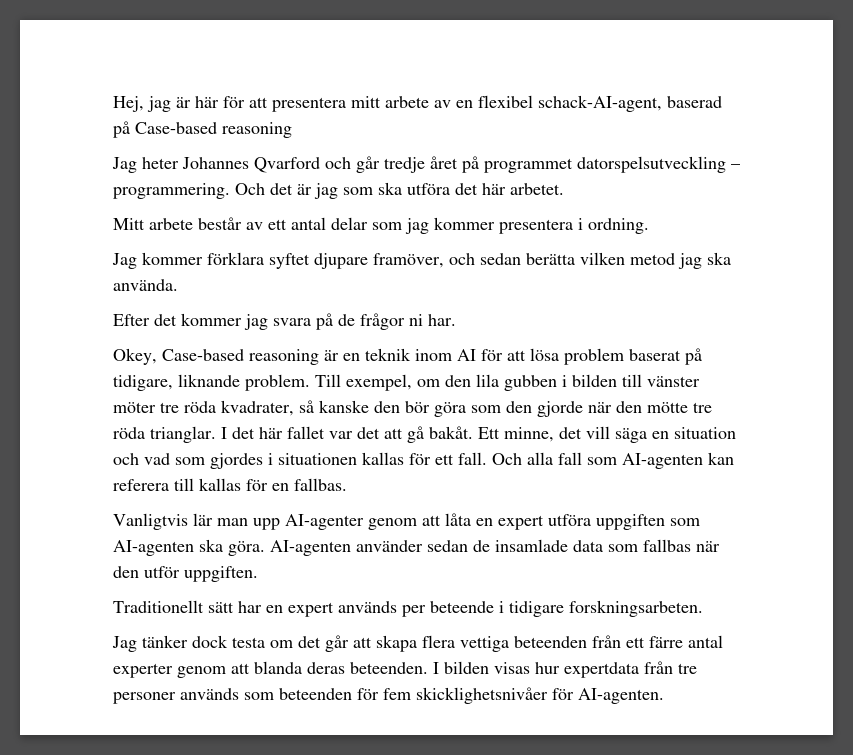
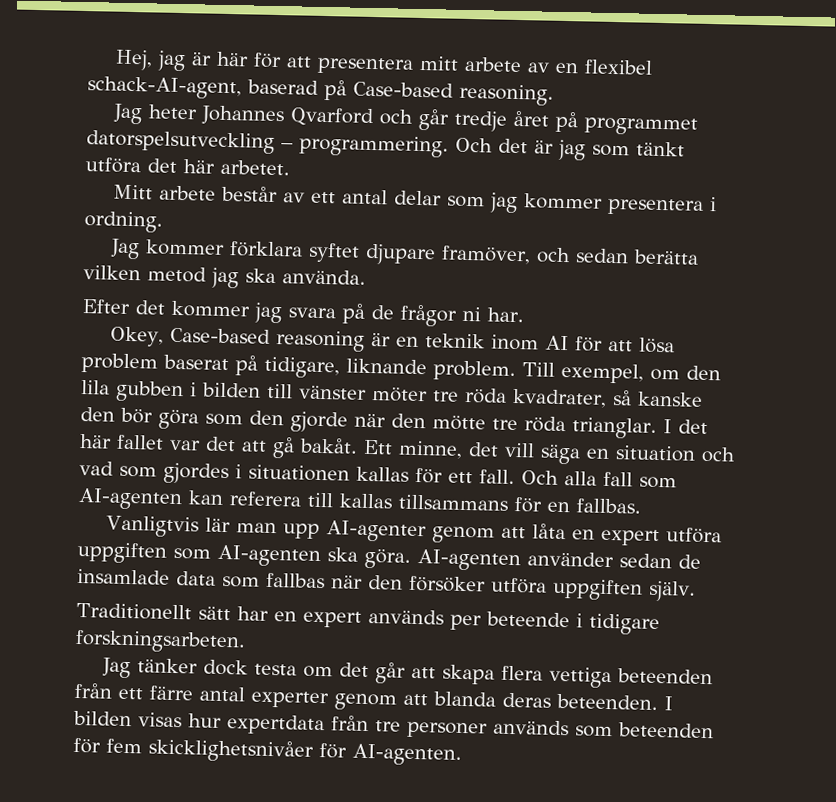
[222,122,292,138] reasoning -> [459,83,554,106] reasoning.
[378,182,402,195] ska -> [636,141,685,157] tänkt
(241, 484) none -> [398,494,509,511] tillsammans
[144,566,258,582] utför uppgiften. -> [409,575,696,602] försöker utföra uppgiften själv.

